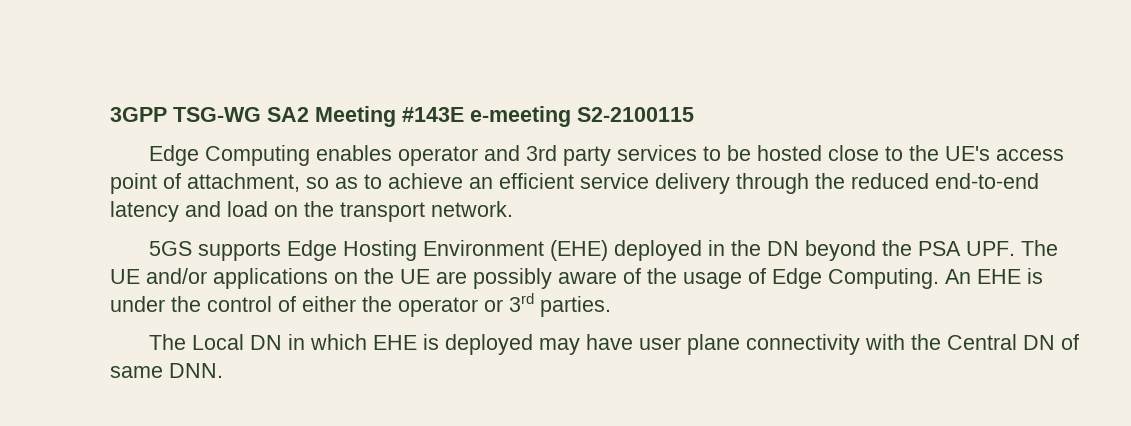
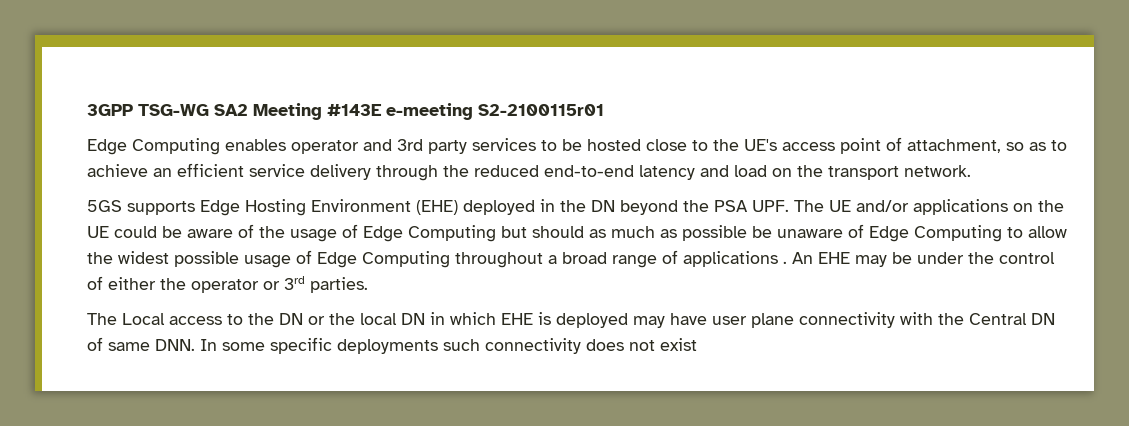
[577,107,694,122] S2-2100115 -> [478,104,604,116] S2-2100115r01
[436,268,552,289] are possibly -> [114,226,182,238] could be
[828,268,1043,289] Computing. An EHE is -> [408,224,1067,242] [87,250,912,268] Computing but should as much as possible be unaware of Edge Computing to allow the widest possible usage of Edge Computing throughout a broad range of applications . An EHE may be
(244, 342) none -> [169,313,397,325] access to the DN or the local
(223, 370) none -> [200,337,697,354] In some specific deployments such connectivity does not exist

